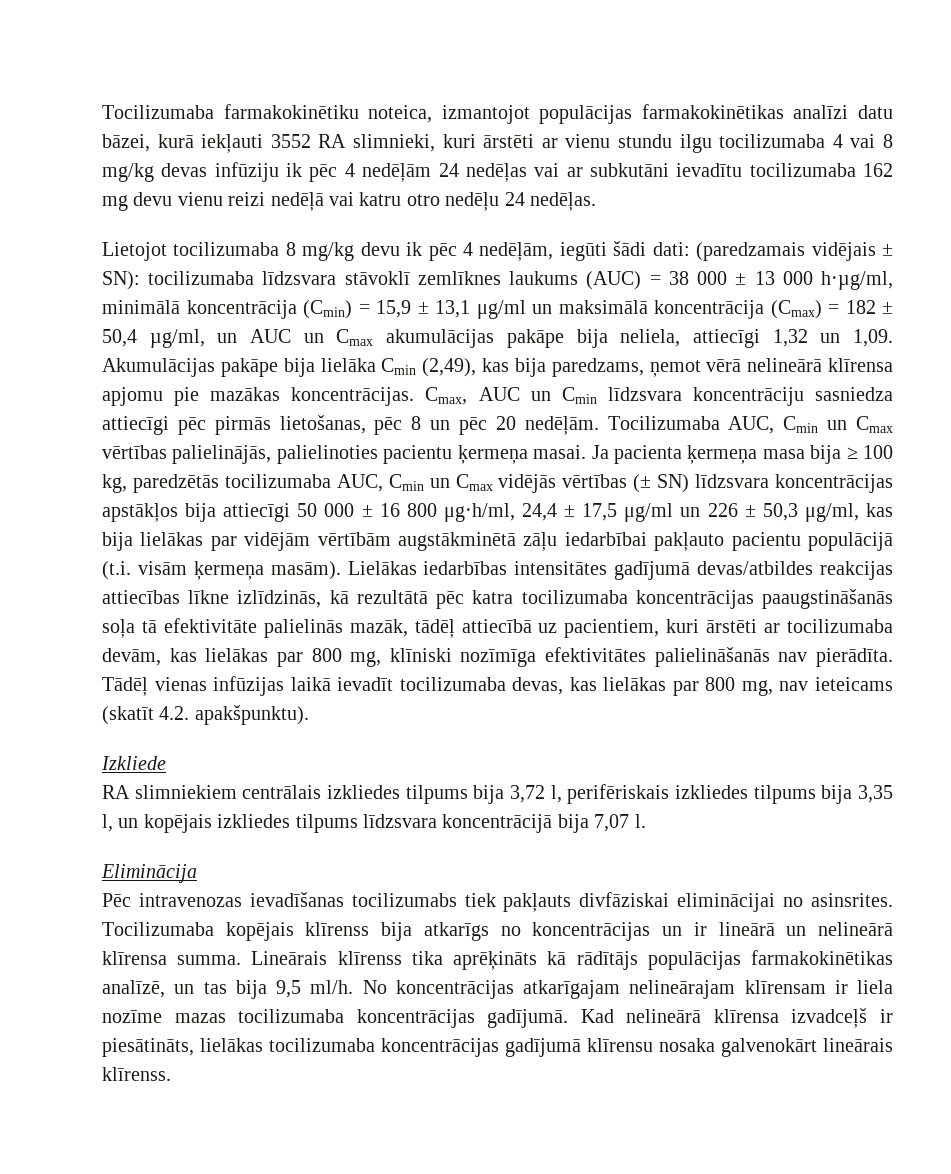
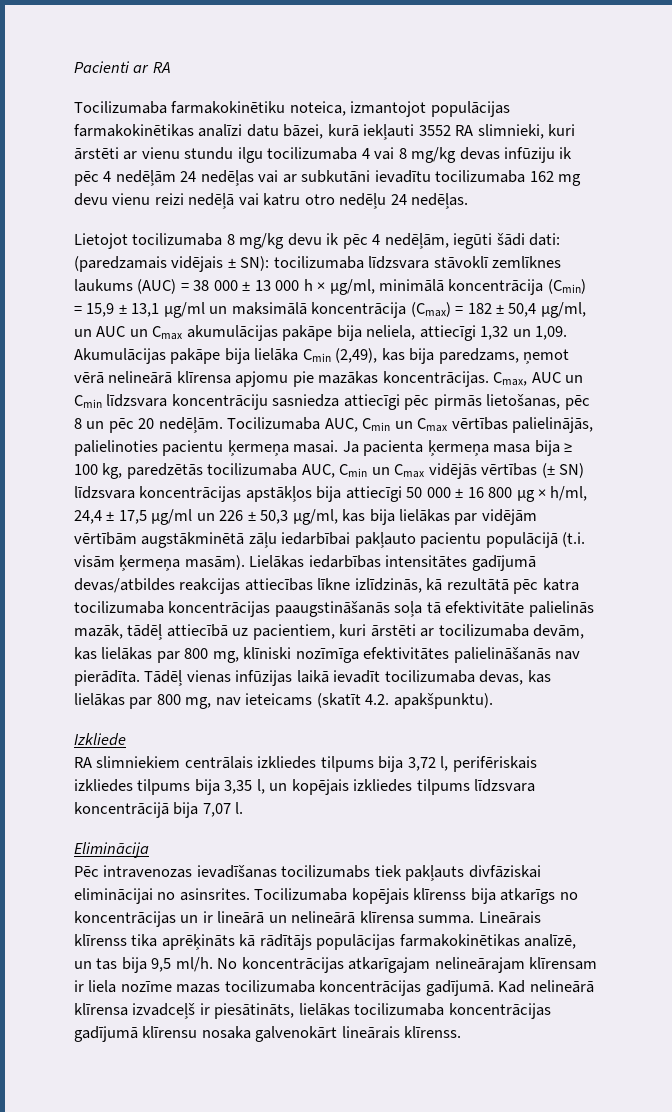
(102, 112) none -> [74,61,170,73] Pacienti ar RA //
[821,271,894,290] h·µg/ml, -> [303,279,375,295] h × µg/ml,
[443,503,515,522] μg·h/ml, -> [516,486,588,502] μg × h/ml,

